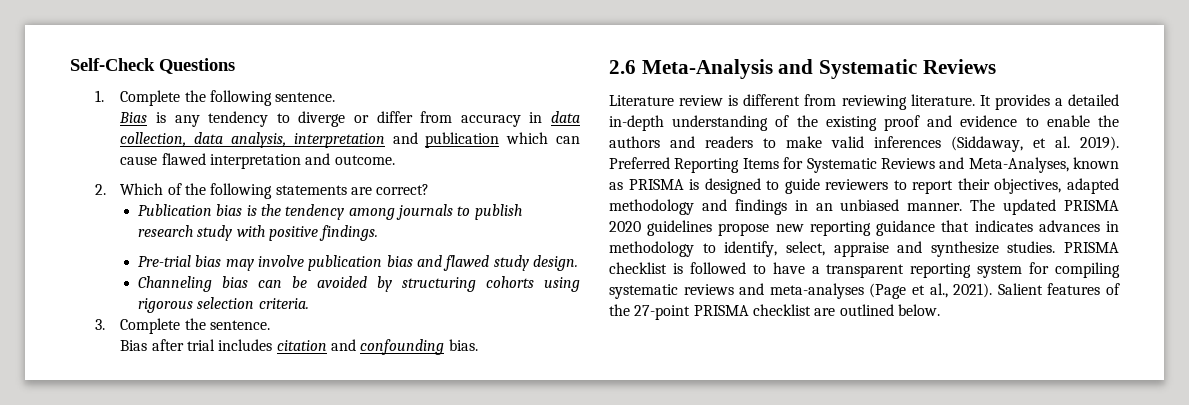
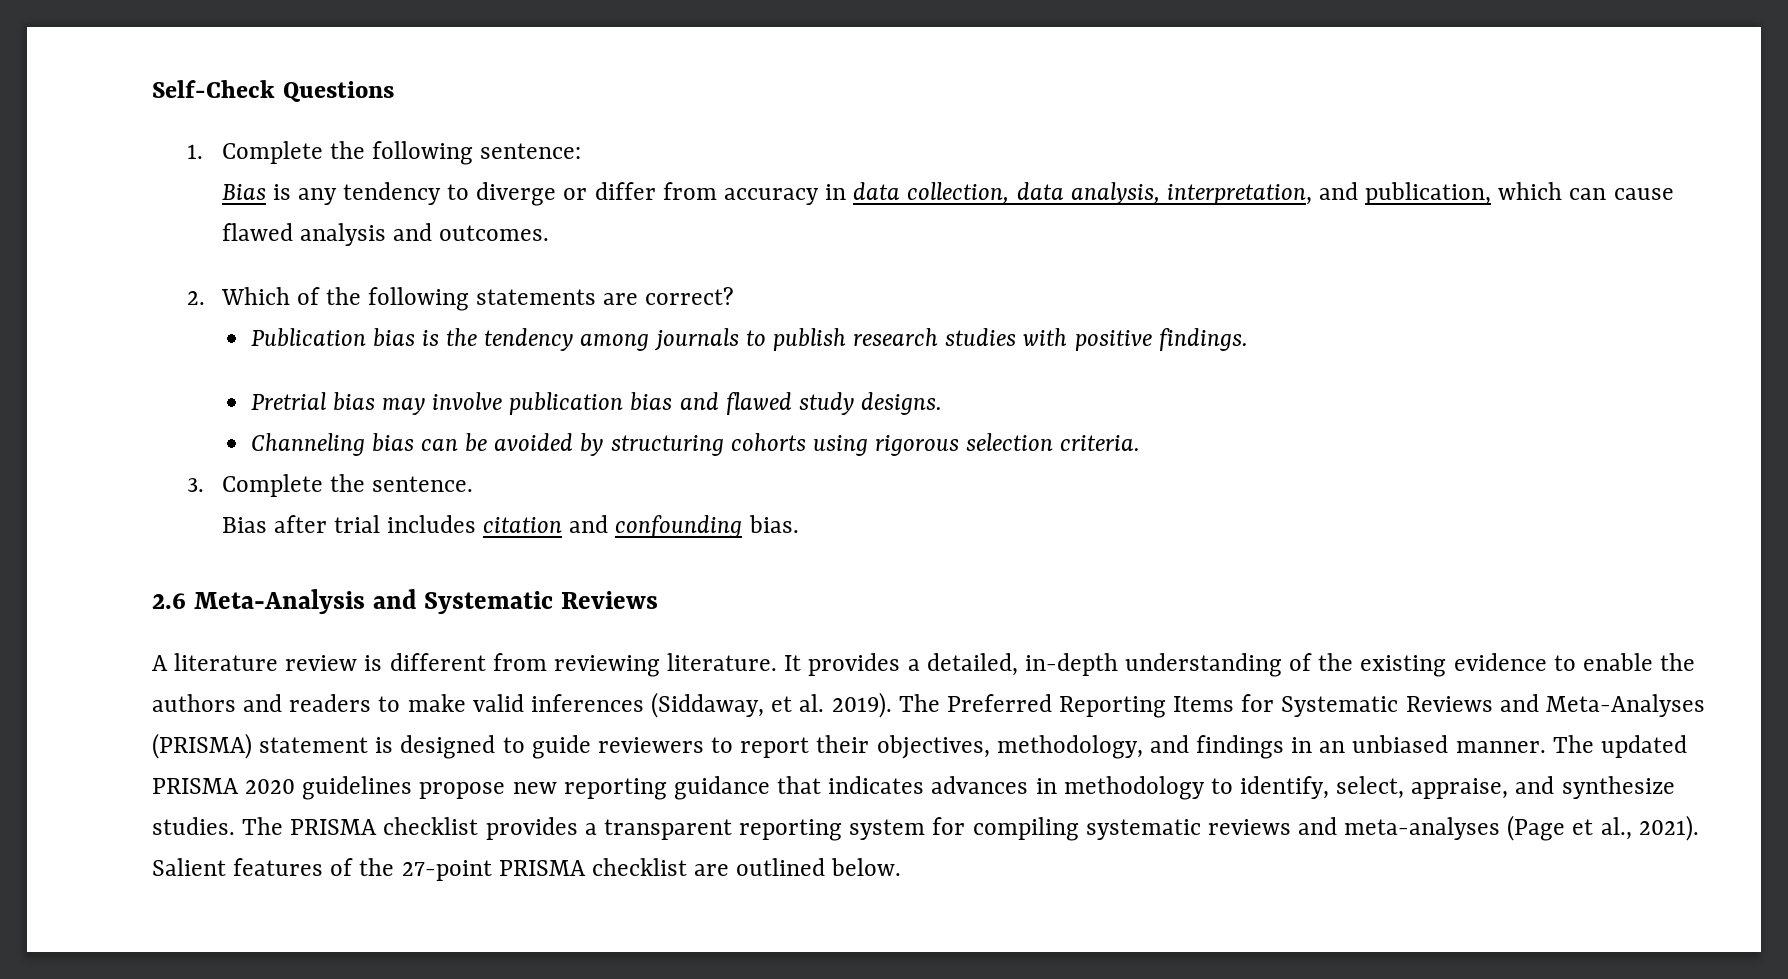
[275,92,336,102] sentence. -> [479,143,581,159] sentence:
[293,132,500,148] interpretation and publication -> [1166,182,1492,205] interpretation, and publication,
[210,153,395,169] interpretation and outcome. -> [299,223,549,246] analysis and outcomes.
[197,225,233,241] study -> [945,328,1017,346] studies
[137,255,191,267] Pre-trial -> [250,392,326,410] Pretrial
[532,255,578,271] design. -> [861,392,943,415] designs.
[609,95,674,106] Literature -> [152,653,279,671] A literature
[1068,94,1119,106] detailed -> [926,653,1018,676] detailed,
[884,115,953,131] proof and -> (1447, 666) none
(1119, 143) none -> [898,694,940,712] The
[968,157,1119,173] [609,179,684,190] Meta-Analyses, known as PRISMA -> [1545,694,1705,717] [152,733,369,759] Meta-Analyses (PRISMA) statement
[1067,178,1119,194] [609,199,694,215] adapted methodology -> [996,735,1143,759] methodology,
[833,242,889,257] appraise -> [1411,778,1509,799] appraise,
[1064,242,1119,253] [609,262,805,274] PRISMA checklist is followed to have -> [242,817,578,840] The PRISMA checklist provides

